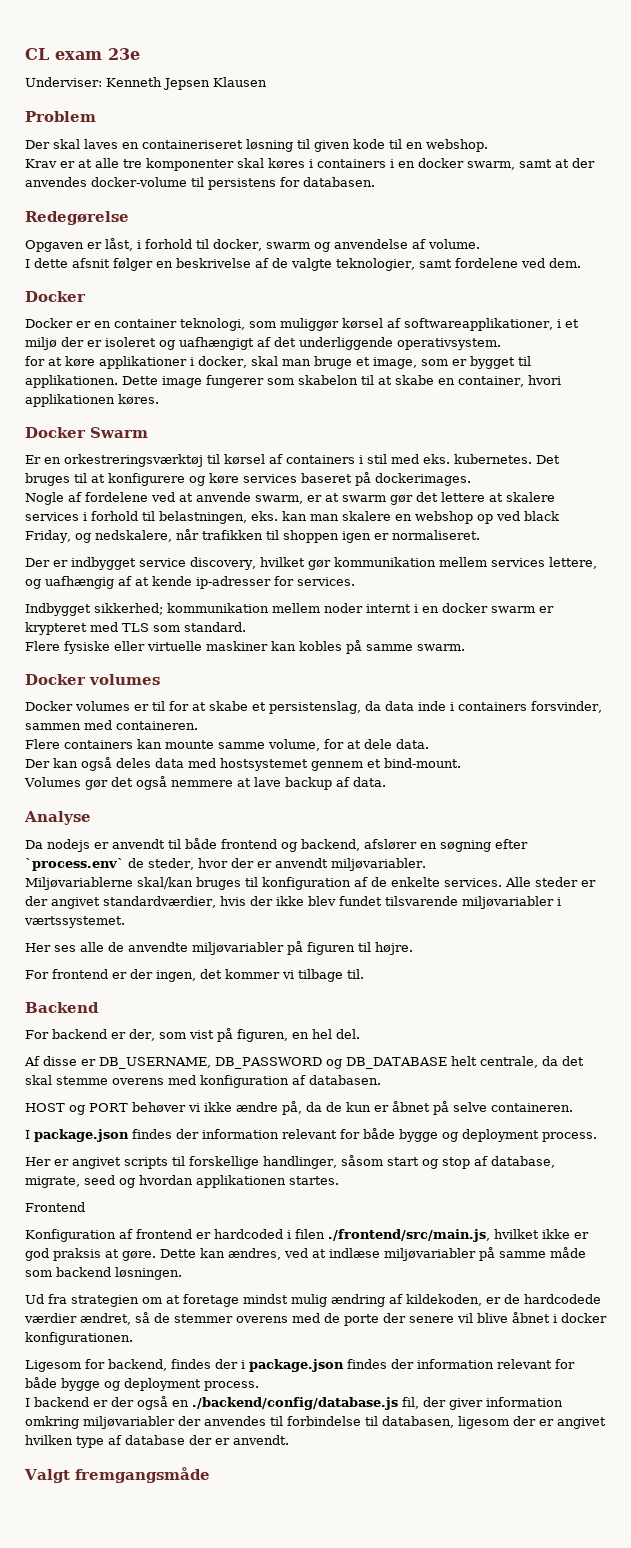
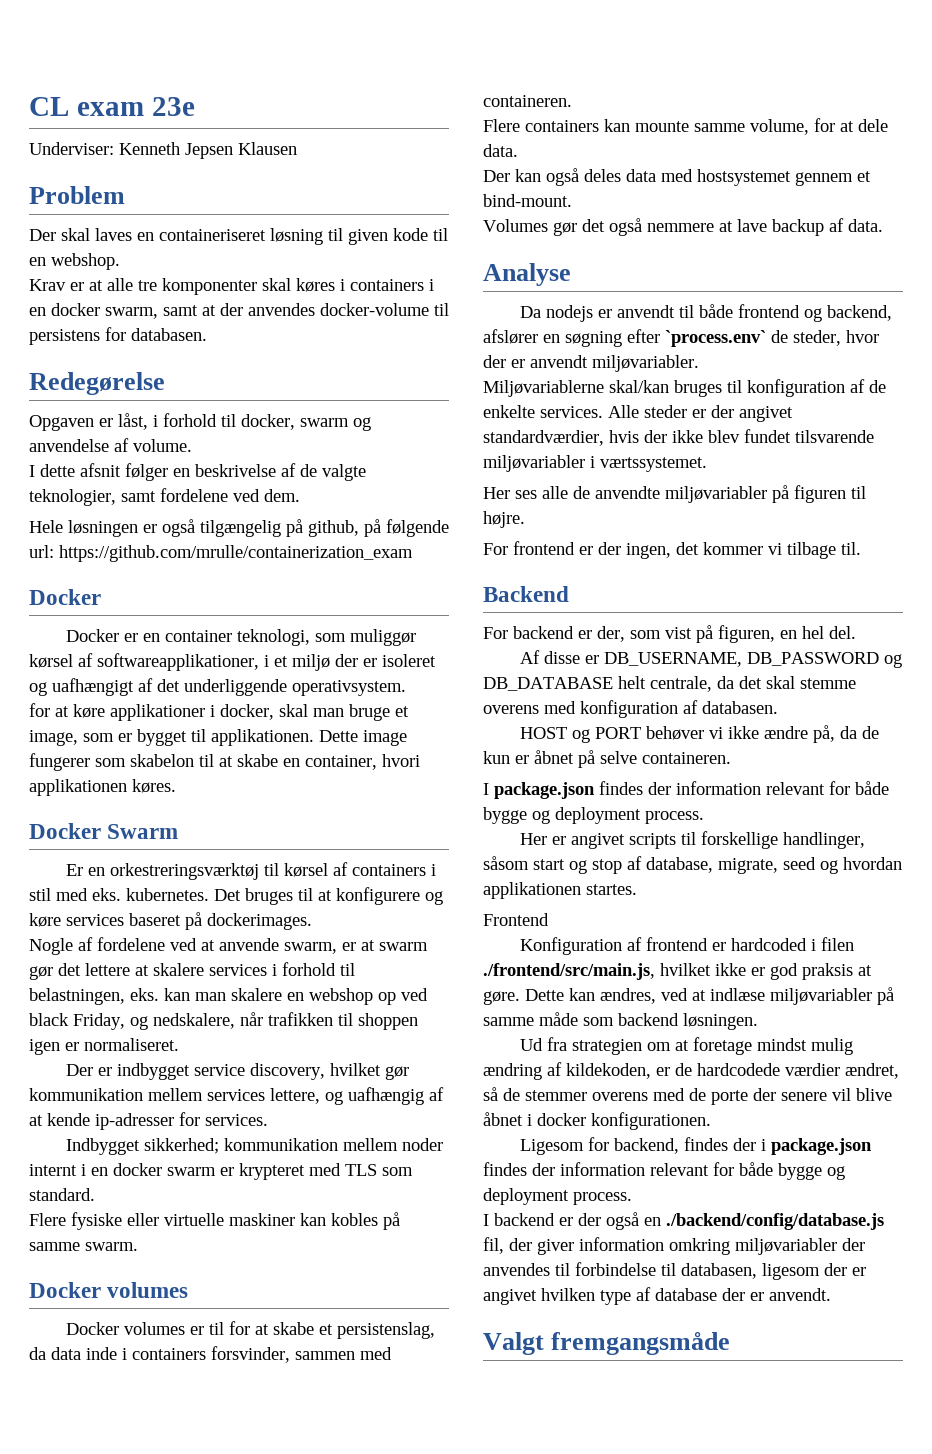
(581, 263) none -> [29,519,449,537] [29,545,413,562] // Hele løsningen er også tilgængelig på github, på følgende url: https://github.com/mrulle/containerization_exam

